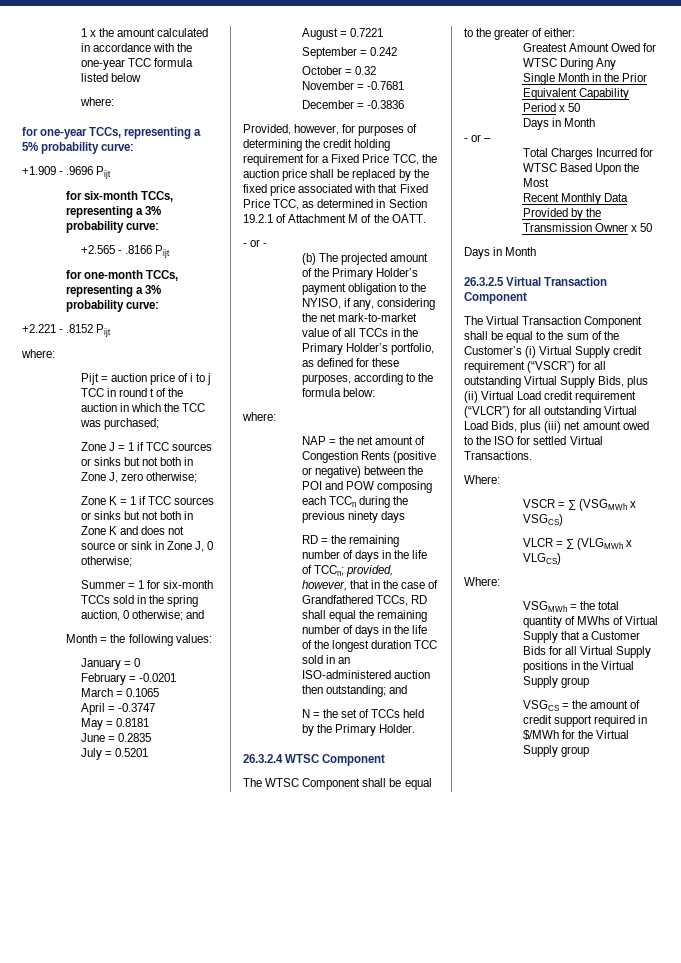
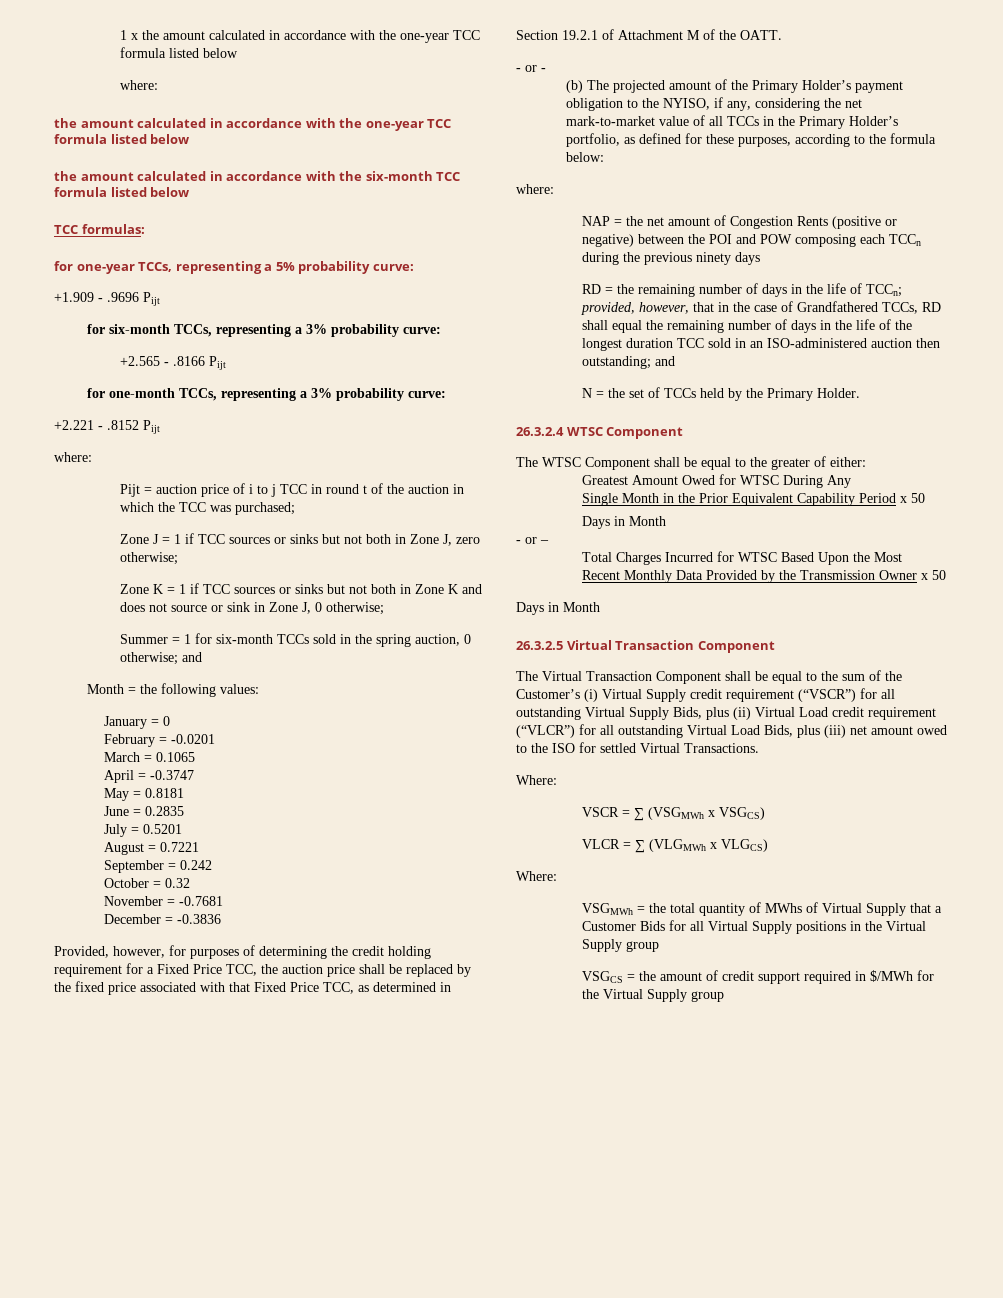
(114, 101) none -> [54,118,452,131] [54,134,190,144] [54,171,461,181] [54,187,190,197] [54,224,145,234] // the amount calculated in accordance with the one-year TCC formula listed below // the amount calculated in accordance with the six-month TCC formula listed below // TCC formulas:

